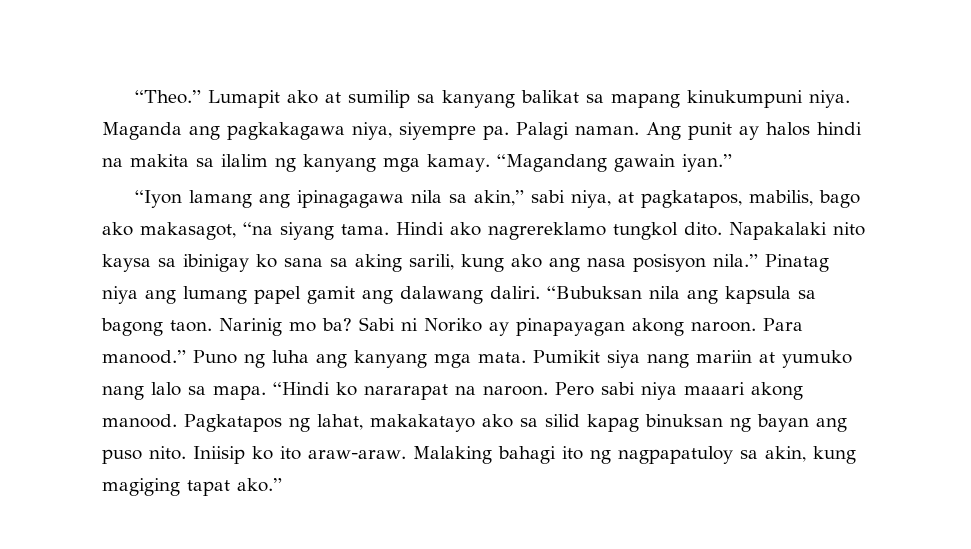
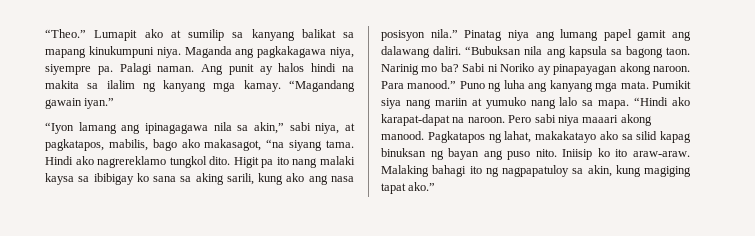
[729,222,865,240] Napakalaki nito -> [233,156,355,168] Higit pa ito nang malaki
[183,254,249,272] ibinigay -> [93,173,134,185] ibibigay
[336,382,448,400] ko nararapat -> [672,97,690,106] [381,114,450,126] ako karapat-dapat

